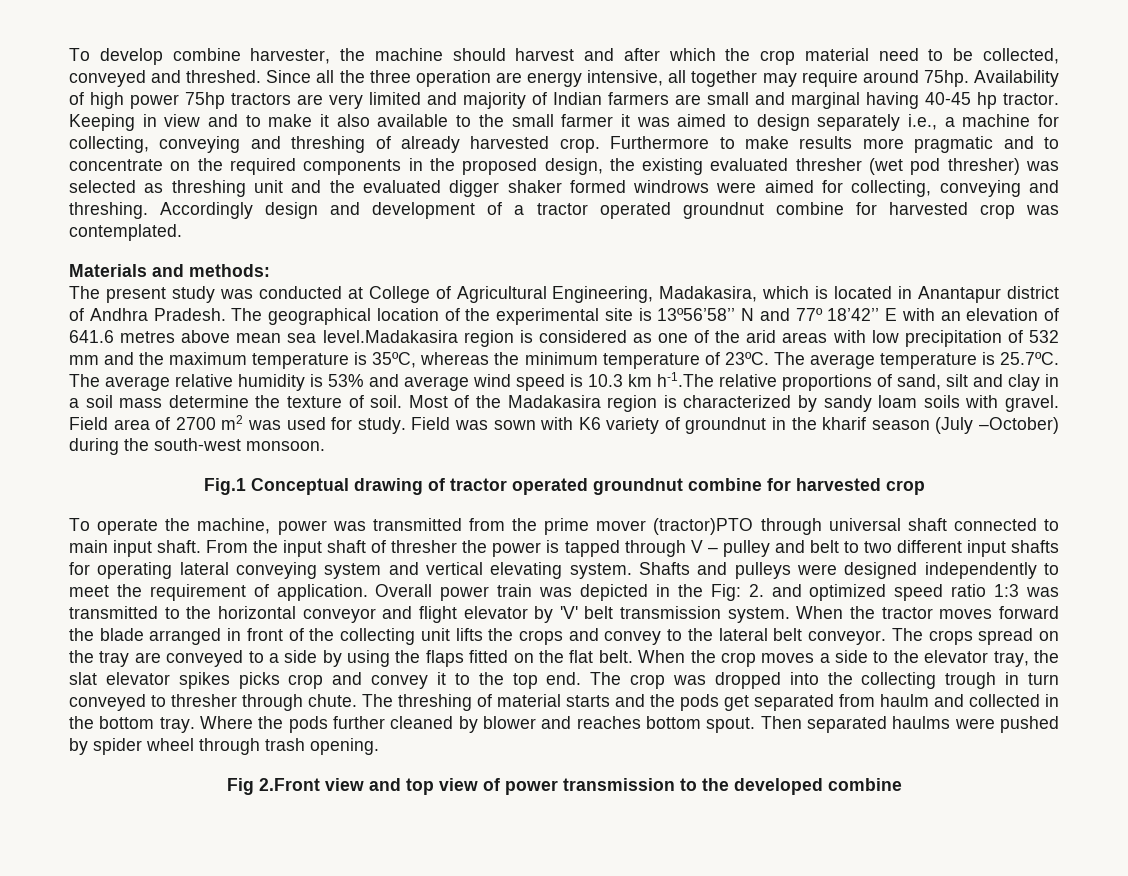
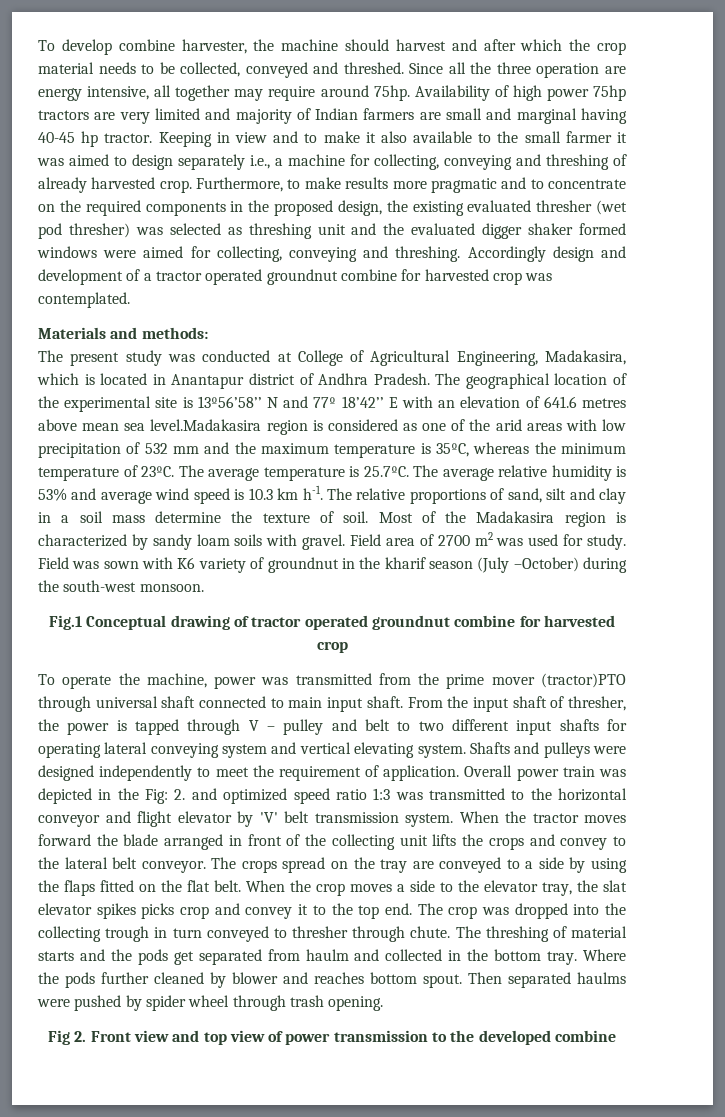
[878,48,919,61] need -> [98,62,136,74] needs
[610,136,710,149] Furthermore -> [196,177,284,192] Furthermore,
[633,180,710,193] windrows -> [37,246,97,258] windows
[657,372,714,387] h-1.The -> [302,485,352,500] h-1. The
[391,540,458,553] thresher -> [568,696,626,711] thresher,
[258,778,320,791] 2.Front -> [74,1031,131,1042] 2. Front

